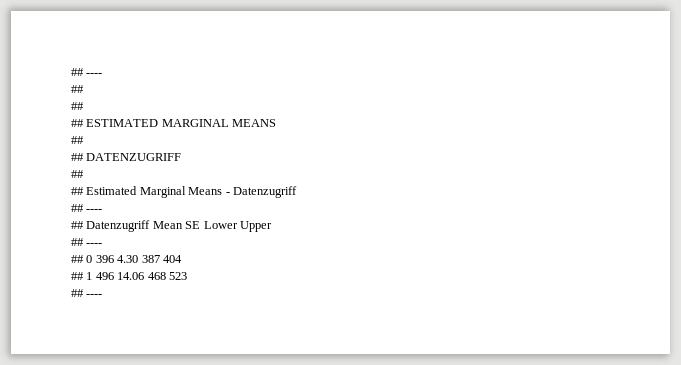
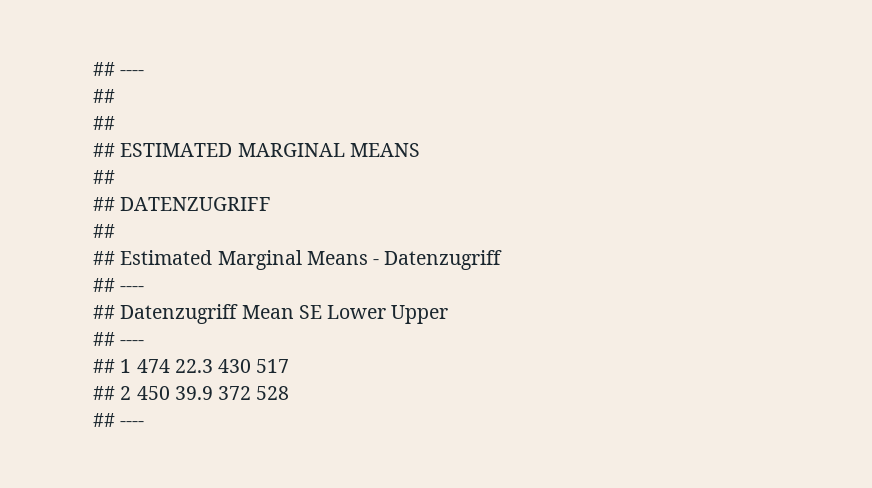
[86,255,182,263] [71,272,187,280] 0 396 4.30 387 404 // ## 1 496 14.06 468 523 -> [120,359,290,373] [93,386,290,400] 1 474 22.3 430 517 // ## 2 450 39.9 372 528

